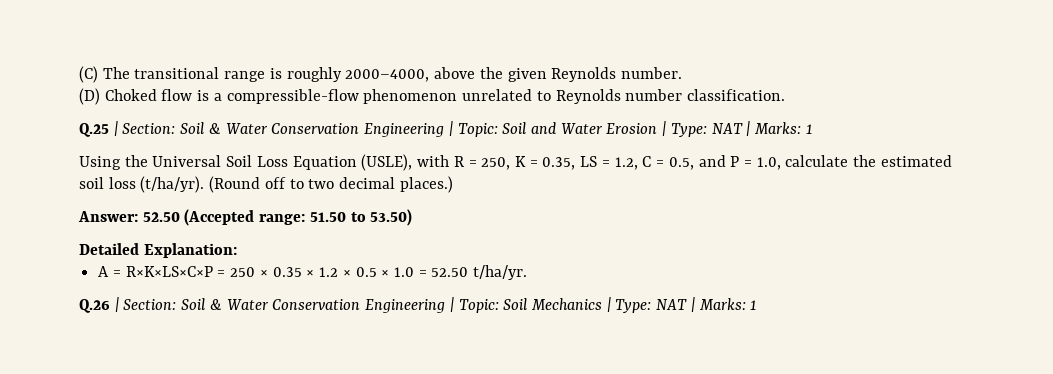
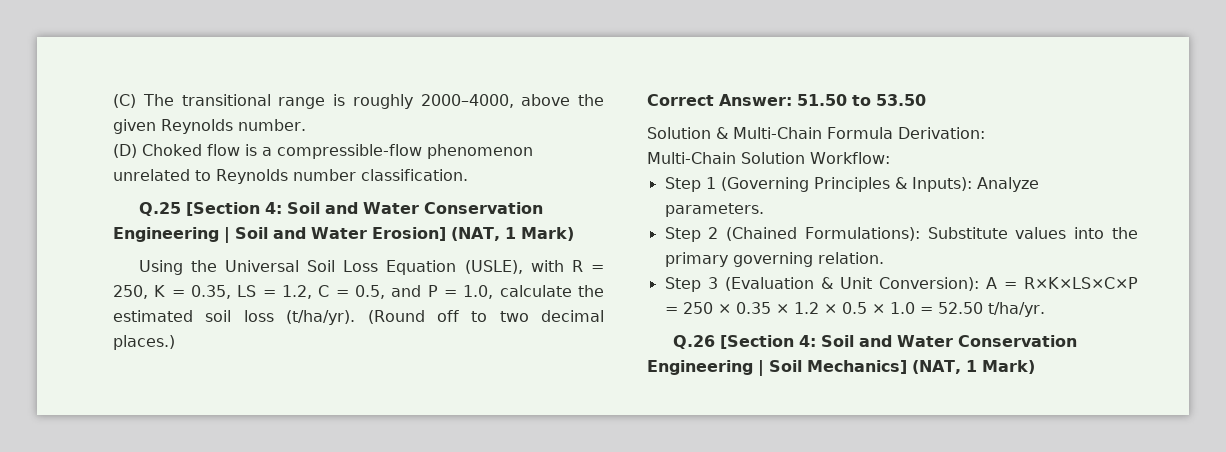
[113,121,813,137] | Section: Soil & Water Conservation Engineering | Topic: Soil and Water Erosion | Type: NAT | Marks: 1 -> [185,202,543,216] [113,227,574,243] [Section 4: Soil and Water Conservation Engineering | Soil and Water Erosion] (NAT, 1 Mark)
[78,209,413,226] [79,243,237,258] Answer: 52.50 (Accepted range: 51.50 to 53.50) // Detailed Explanation: // -> [647,94,926,106] [647,127,985,139] [647,152,890,164] [664,177,1039,192] [664,203,764,217] [664,227,1138,242] [664,252,884,267] [664,277,979,292] Correct Answer: 51.50 to 53.50 // Solution & Multi-Chain Formula Derivation: // Multi-Chain Solution Workflow: // Step 1 (Governing Principles & Inputs): Analyze parameters. // Step 2 (Chained Formulations): Substitute values into the primary governing relation. // Step 3 (Evaluation & Unit Conversion):
[114,297,758,313] | Section: Soil & Water Conservation Engineering | Topic: Soil Mechanics | Type: NAT | Marks: 1 -> [719,335,1077,349] [647,360,1035,376] [Section 4: Soil and Water Conservation Engineering | Soil Mechanics] (NAT, 1 Mark)

